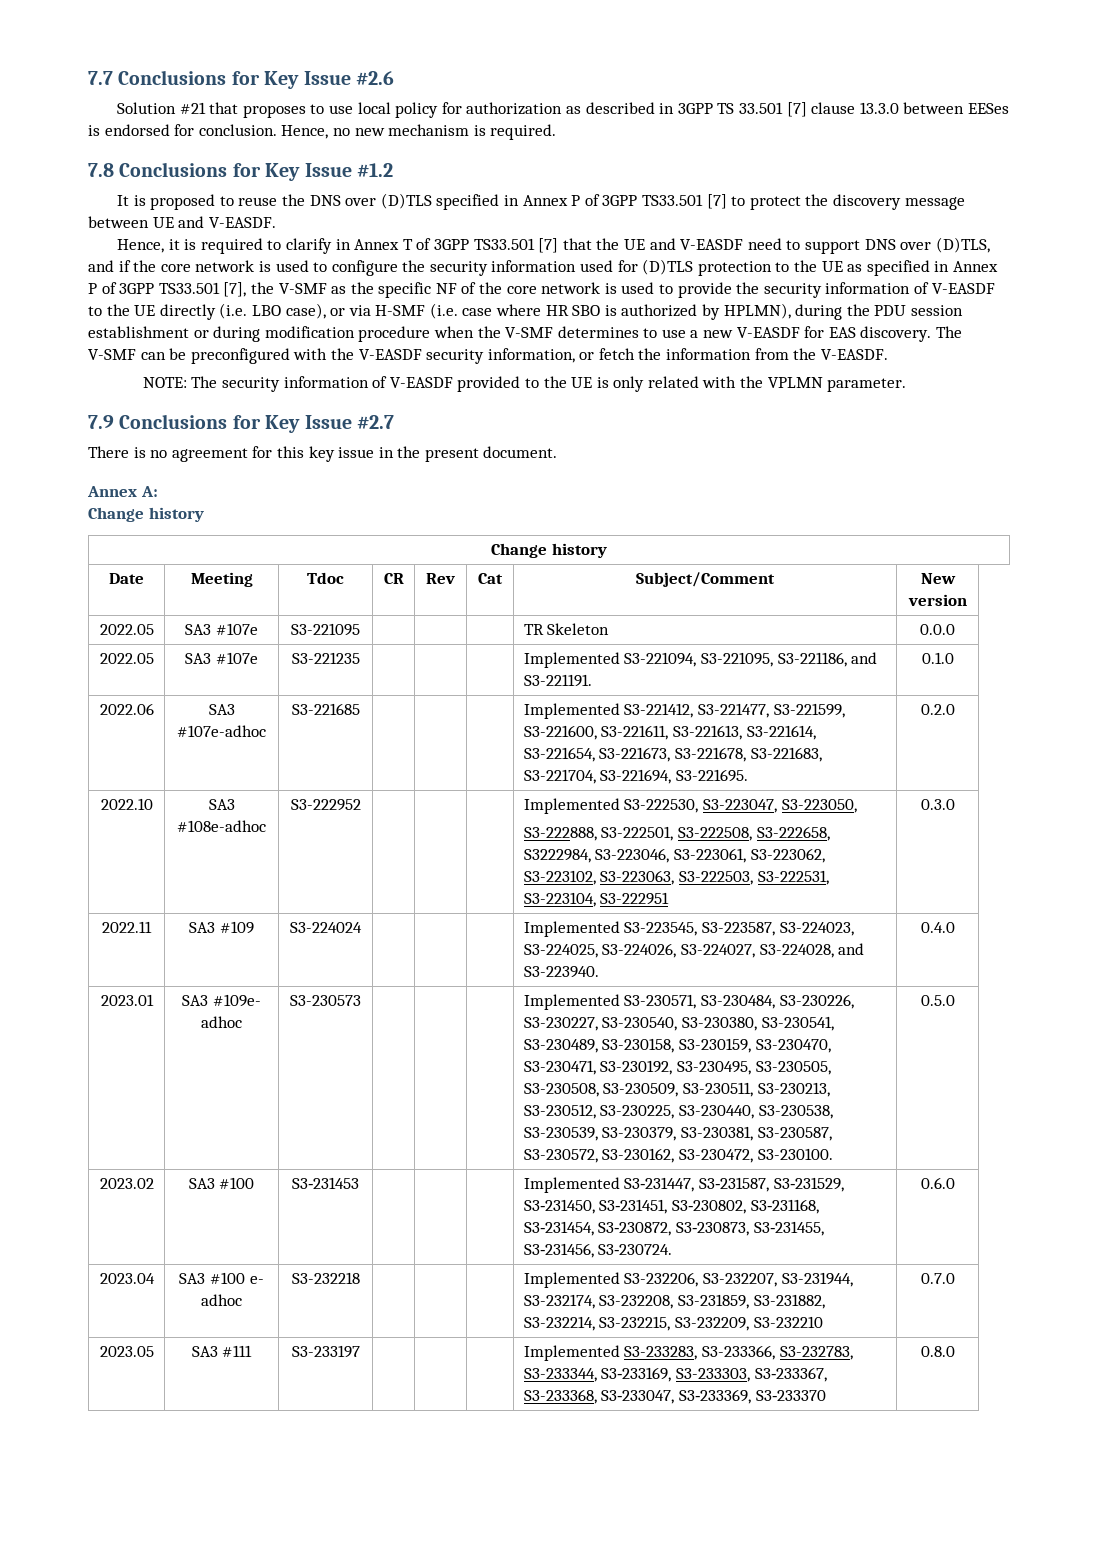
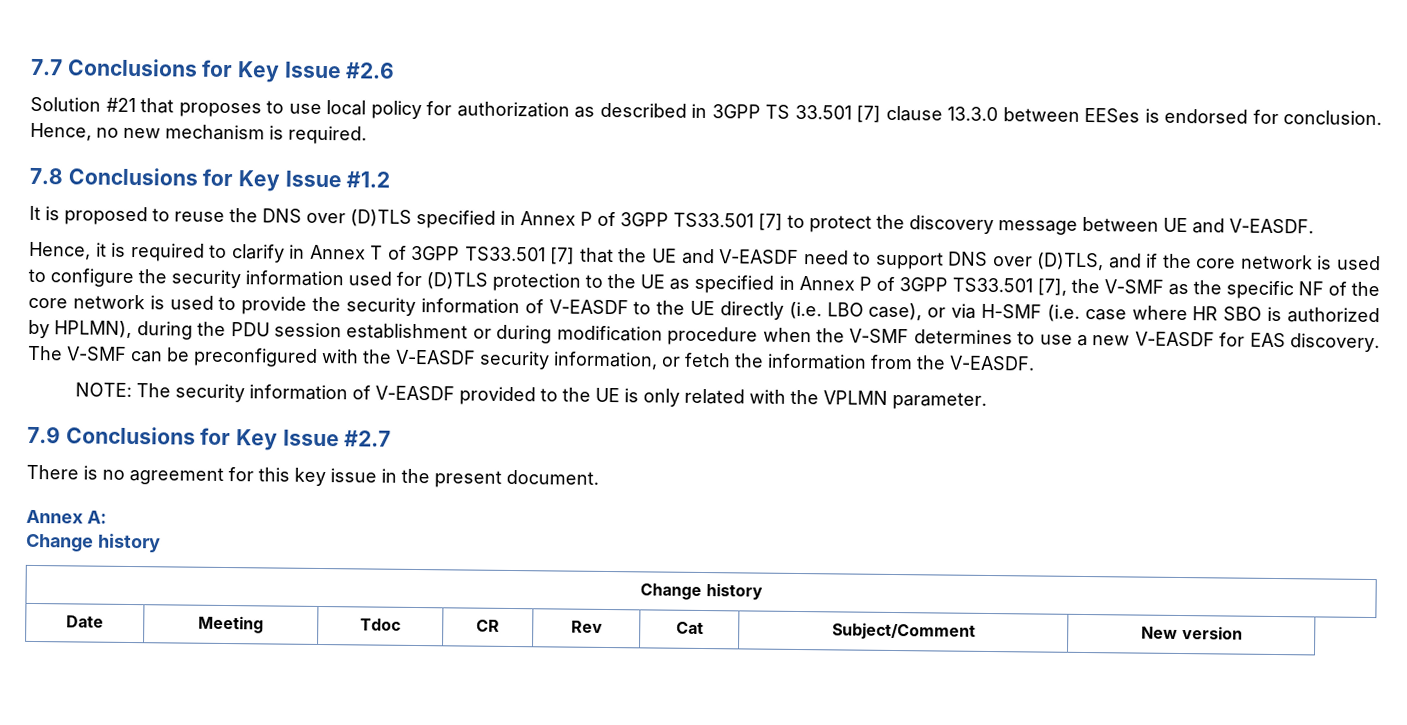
[99,624,154,635] [185,623,258,635] [291,623,360,636] [523,623,610,635] [920,624,955,635] [99,653,154,664] [185,652,258,664] [291,652,360,664] [523,652,878,668] [523,674,592,687] [921,652,954,664] [99,703,154,715] [208,704,235,715] [177,725,266,737] [291,703,360,715] [523,703,845,719] [523,725,816,740] [523,747,822,762] [523,769,749,784] [920,704,955,715] [100,798,153,810] [208,799,235,810] [177,820,266,832] [290,799,361,811] [523,798,857,814] [523,826,830,841] [523,848,825,863] [523,870,829,885] [523,892,670,907] [920,799,955,810] [102,921,152,933] [189,921,254,934] [290,922,362,933] [523,921,854,937] [523,943,865,958] [523,966,599,978] [920,922,955,933] [100,994,154,1006] [182,994,261,1007] [201,1016,242,1028] [290,995,361,1006] [523,994,854,1010] [523,1016,834,1031] [523,1038,831,1053] [523,1060,831,1075] [523,1082,830,1097] [523,1104,833,1119] [523,1126,832,1141] [523,1148,833,1163] [920,995,955,1006] [99,1178,154,1189] [188,1177,255,1189] [292,1177,359,1189] [523,1177,844,1193] [523,1199,819,1214] [523,1221,824,1236] [523,1243,673,1258] [920,1177,955,1189] [99,1273,155,1284] [179,1272,264,1284] [201,1294,242,1306] [291,1272,360,1284] [523,1272,853,1288] [523,1294,825,1309] [523,1316,823,1331] [920,1273,955,1284] [99,1346,154,1357] [191,1345,253,1357] [291,1345,360,1358] [523,1345,853,1361] [523,1367,827,1382] [523,1389,826,1404] [920,1346,955,1357] // 2022.05 | SA3 #107e | S3-221095 | | | | TR Skeleton | 0.0.0 // 2022.05 | SA3 #107e | S3-221235 | | | | Implemented S3-221094, S3-221095, S3-221186, and S3-221191. | 0.1.0 // 2022.06 | SA3 #107e-adhoc | S3-221685 | | | | Implemented S3-221412, S3-221477, S3-221599, S3-221600, S3-221611, S3-221613, S3-221614, S3-221654, S3-221673, S3-221678, S3-221683, S3-221704, S3-221694, S3-221695. | 0.2.0 // 2022.10 | SA3 #108e-adhoc | S3-222952 | | | | Implemented S3-222530, S3-223047, S3-223050, // S3-222888, S3-222501, S3-222508, S3-222658, S3222984, S3-223046, S3-223061, S3-223062, S3-223102, S3-223063, S3-222503, S3-222531, S3-223104, S3-222951 | 0.3.0 // 2022.11 | SA3 #109 | S3-224024 | | | | Implemented S3-223545, S3-223587, S3-224023, S3-224025, S3-224026, S3-224027, S3-224028, and S3-223940. | 0.4.0 // 2023.01 | SA3 #109e- adhoc | S3-230573 | | | | Implemented S3-230571, S3-230484, S3-230226, S3-230227, S3-230540, S3-230380, S3-230541, S3-230489, S3-230158, S3-230159, S3-230470, S3-230471, S3-230192, S3-230495, S3-230505, S3-230508, S3-230509, S3-230511, S3-230213, S3-230512, S3-230225, S3-230440, S3-230538, S3-230539, S3-230379, S3-230381, S3-230587, S3-230572, S3-230162, S3-230472, S3-230100. | 0.5.0 // 2023.02 | SA3 #100 | S3‑231453 | | | | Implemented S3‑231447, S3‑231587, S3‑231529, S3‑231450, S3‑231451, S3‑230802, S3‑231168, S3‑231454, S3‑230872, S3‑230873, S3‑231455, S3‑231456, S3‑230724. | 0.6.0 // 2023.04 | SA3 #100 e- adhoc | S3-232218 | | | | Implemented S3-232206, S3-232207, S3-231944, S3-232174, S3-232208, S3-231859, S3-231882, S3-232214, S3-232215, S3-232209, S3-232210 | 0.7.0 // 2023.05 | SA3 #111 | S3-233197 | | | | Implemented S3-233283, S3-233366, S3-232783, S3-233344, S3‑233169, S3-233303, S3‑233367, S3-233368, S3‑233047, S3‑233369, S3‑233370 | 0.8.0 -> (1243, 633) none

